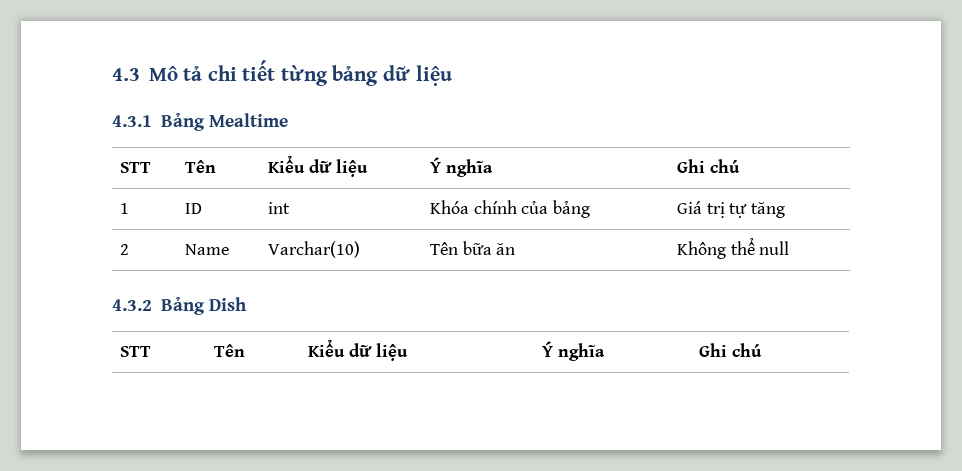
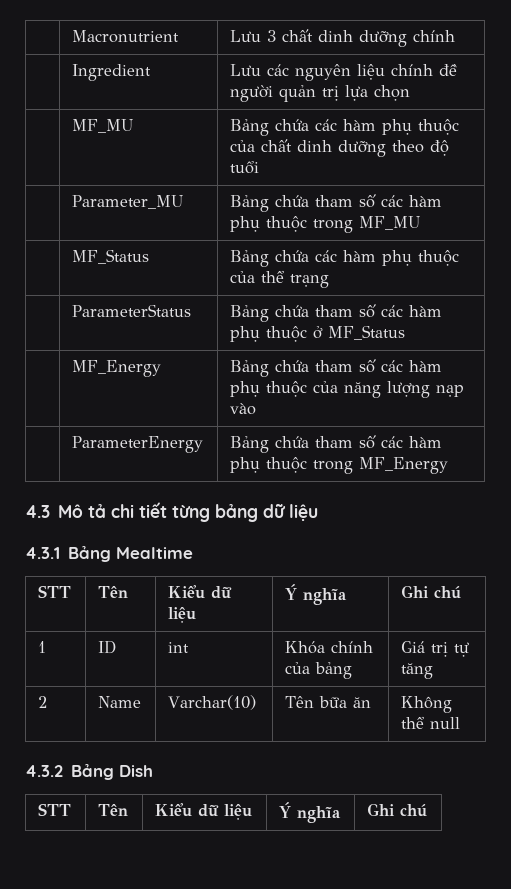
(112, 74) none -> [72,30,180,43] [230,29,456,47] [72,64,152,81] [230,64,458,81] [230,85,411,102] [72,119,134,133] [230,119,460,136] [230,139,450,157] [230,161,260,174] [72,195,184,209] [230,194,443,212] [230,216,421,233] [72,249,150,264] [230,250,460,267] [230,270,330,288] [72,304,192,317] [230,304,443,322] [230,325,406,342] [72,360,162,377] [230,359,443,377] [230,381,465,398] [230,403,257,415] [72,436,204,453] [230,435,443,453] [230,457,449,474] | Macronutrient | Lưu 3 chất dinh dưỡng chính // | Ingredient | Lưu các nguyên liệu chính đề người quản trị lựa chọn // | MF_MU | Bảng chứa các hàm phụ thuộc của chất dinh dưỡng theo độ tuổi // | Parameter_MU | Bảng chứa tham số các hàm phụ thuộc trong MF_MU // | MF_Status | Bảng chứa các hàm phụ thuộc của thể trạng // | ParameterStatus | Bảng chứa tham số các hàm phụ thuộc ở MF_Status // | MF_Energy | Bảng chứa tham số các hàm phụ thuộc của năng lượng nạp vào // | ParameterEnergy | Bảng chứa tham số các hàm phụ thuộc trong MF_Energy //

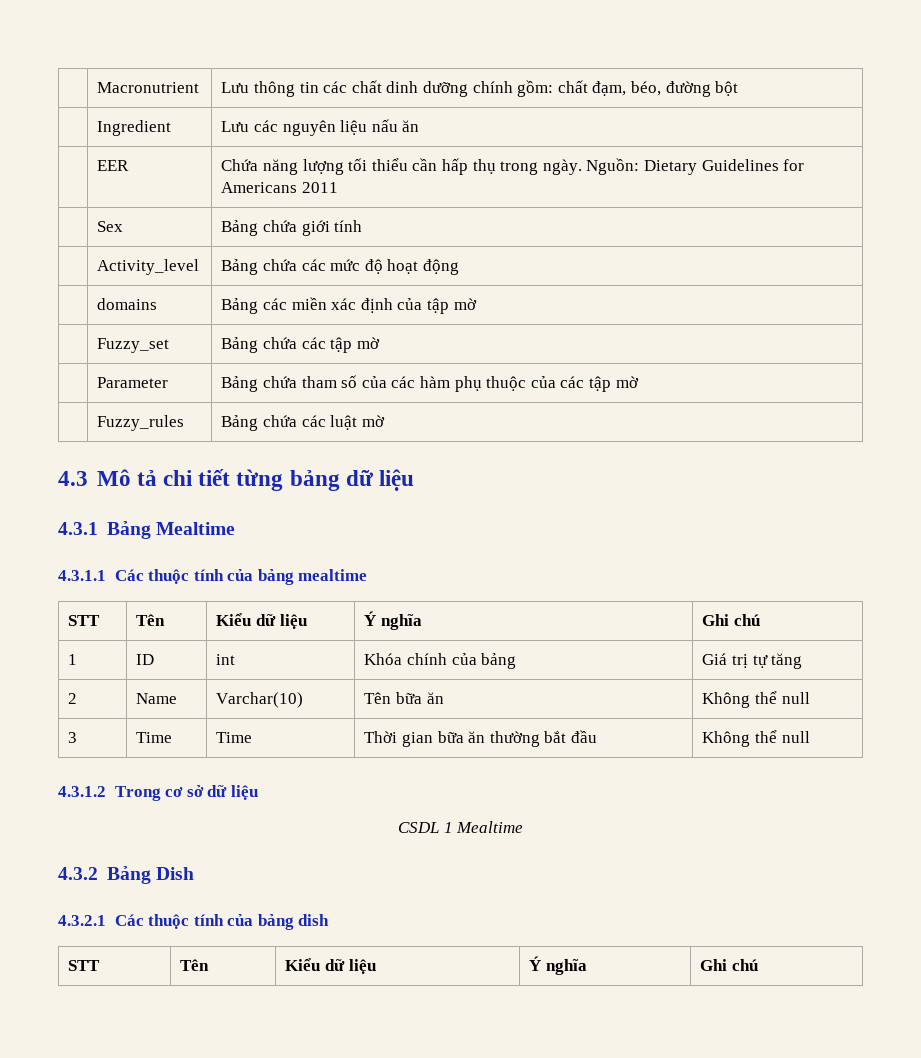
[267,30,277,42] 3 -> [254,81,348,97] thông tin các
(456, 36) none -> [517,80,739,97] gồm: chất đạm, béo, đường bột
[391,64,458,76] [230,85,411,102] [72,119,134,133] [230,119,460,136] [230,139,450,157] [230,161,260,174] [72,195,184,209] [230,194,443,212] [230,216,421,233] [72,249,150,264] [230,250,460,267] [230,270,330,288] [72,304,192,317] [230,304,443,322] [230,325,406,342] [72,360,162,377] [230,359,443,377] [230,381,465,398] [230,403,257,415] [72,436,204,453] [230,435,443,453] [230,457,449,474] chính đề người quản trị lựa chọn // | MF_MU | Bảng chứa các hàm phụ thuộc của chất dinh dưỡng theo độ tuổi // | Parameter_MU | Bảng chứa tham số các hàm phụ thuộc trong MF_MU // | MF_Status | Bảng chứa các hàm phụ thuộc của thể trạng // | ParameterStatus | Bảng chứa tham số các hàm phụ thuộc ở MF_Status // | MF_Energy | Bảng chứa tham số các hàm phụ thuộc của năng lượng nạp vào // | ParameterEnergy | Bảng chứa tham số các hàm phụ thuộc trong MF_Energy -> [371,119,420,132] [97,160,130,171] [221,158,805,175] [221,182,339,193] [97,221,124,232] [221,220,363,236] [97,259,200,275] [221,259,459,275] [97,298,158,310] [221,297,477,314] [97,338,170,353] [221,337,380,353] [97,377,169,388] [221,375,639,392] [97,415,185,431] [221,415,385,431] nấu ăn // | EER | Chứa năng lượng tối thiểu cần hấp thụ trong ngày. Nguồn: Dietary Guidelines for Americans 2011 // | Sex | Bảng chứa giới tính // | Activity_level | Bảng chứa các mức độ hoạt động // | domains | Bảng các miền xác định của tập mờ // | Fuzzy_set | Bảng chứa các tập mờ // | Parameter | Bảng chứa tham số của các hàm phụ thuộc của các tập mờ // | Fuzzy_rules | Bảng chứa các luật mờ
(194, 553) none -> [58,569,368,585] // 4.3.1.1 Các thuộc tính của bảng mealtime
[25,764,154,780] // 4.3.2 Bảng Dish -> [68,732,78,743] [136,732,173,743] [216,732,253,743] [364,730,597,747] [702,730,810,747] [58,785,258,801] [397,821,524,833] [58,866,194,884] [58,914,330,930] // 3 | Time | Time | Thời gian bữa ăn thường bắt đầu | Không thể null // 4.3.1.2 Trong cơ sở dữ liệu // CSDL 1 Mealtime // 4.3.2 Bảng Dish // 4.3.2.1 Các thuộc tính của bảng dish

